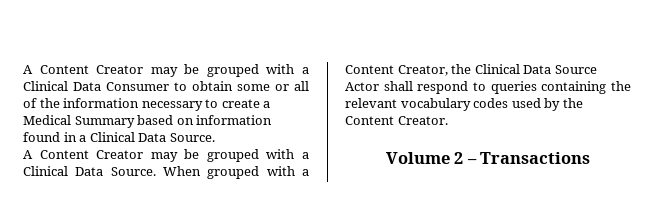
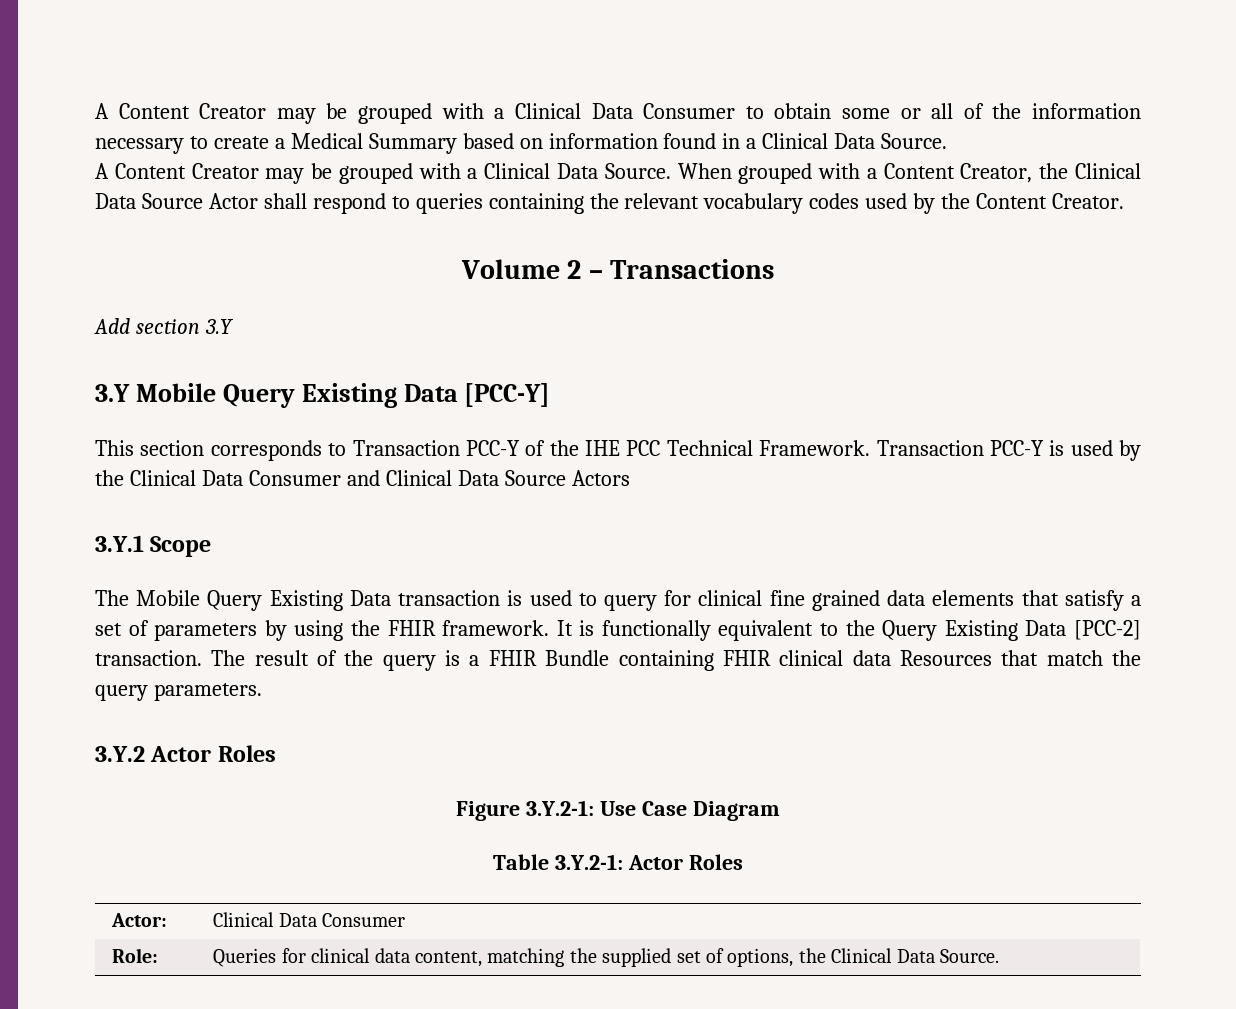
(591, 158) none -> [94,318,234,334] [95,383,551,408] [95,440,1141,461] [95,470,630,486] [95,535,212,557] [95,590,1141,611] [95,620,1141,641] [95,650,1142,671] [95,683,262,701] [95,745,276,762] [456,800,780,821] [493,854,743,870] [111,913,168,927] [213,912,406,927] [112,948,159,963] [213,948,1000,967] // Add section 3.Y // 3.Y Mobile Query Existing Data [PCC-Y] // This section corresponds to Transaction PCC-Y of the IHE PCC Technical Framework. Transaction PCC-Y is used by the Clinical Data Consumer and Clinical Data Source Actors // 3.Y.1 Scope // The Mobile Query Existing Data transaction is used to query for clinical fine grained data elements that satisfy a set of parameters by using the FHIR framework. It is functionally equivalent to the Query Existing Data [PCC-2] transaction. The result of the query is a FHIR Bundle containing FHIR clinical data Resources that match the query parameters. // 3.Y.2 Actor Roles // Figure 3.Y.2-1: Use Case Diagram // Table 3.Y.2-1: Actor Roles // Actor: | Clinical Data Consumer // Role: | Queries for clinical data content, matching the supplied set of options, the Clinical Data Source.

